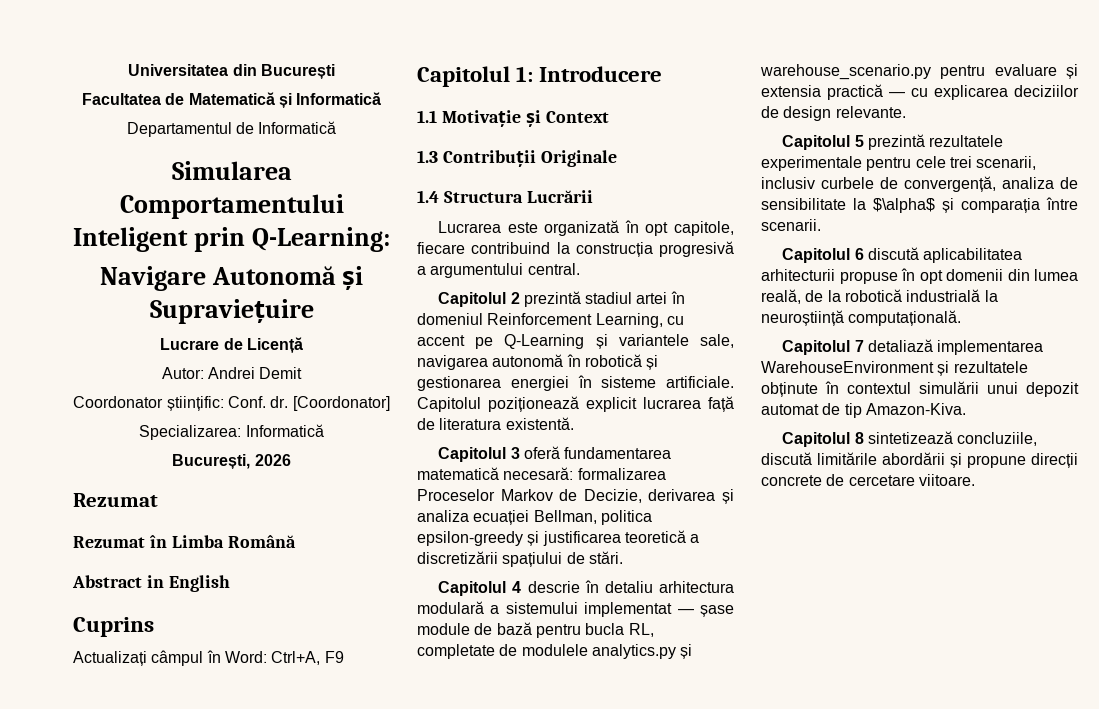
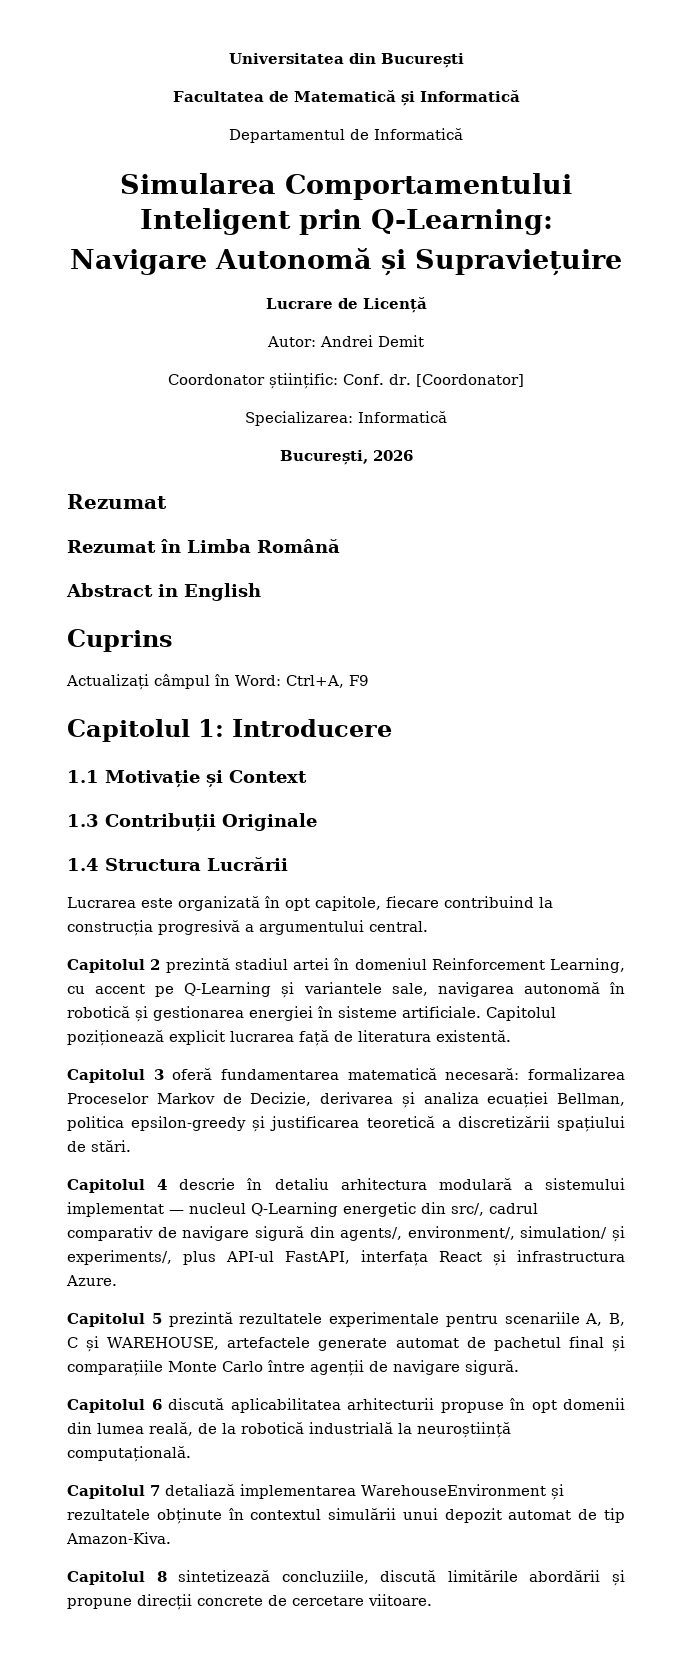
[700,605,734,617] [417,622,654,638] [417,644,693,659] [760,64,1078,80] [761,84,1079,100] [761,106,906,121] șase module de bază pentru bucla RL, completate de modulele analytics.py și warehouse_scenario.py pentru evaluare și extensia practică — cu explicarea deciziilor de design relevante. -> [189,1202,538,1217] [67,1226,625,1242] [67,1250,626,1266] [66,1275,117,1286] nucleul Q-Learning energetic din src/, cadrul comparativ de navigare sigură din agents/, environment/, simulation/ și experiments/, plus API-ul FastAPI, interfața React și infrastructura Azure.
[915,156,1037,170] [761,176,1078,192] [761,197,1078,213] [761,219,821,231] cele trei scenarii, inclusiv curbele de convergență, analiza de sensibilitate la $\alpha$ și comparația între scenarii. -> [504,1312,625,1326] [67,1336,625,1352] [67,1360,519,1376] scenariile A, B, C și WAREHOUSE, artefactele generate automat de pachetul final și comparațiile Monte Carlo între agenții de navigare sigură.

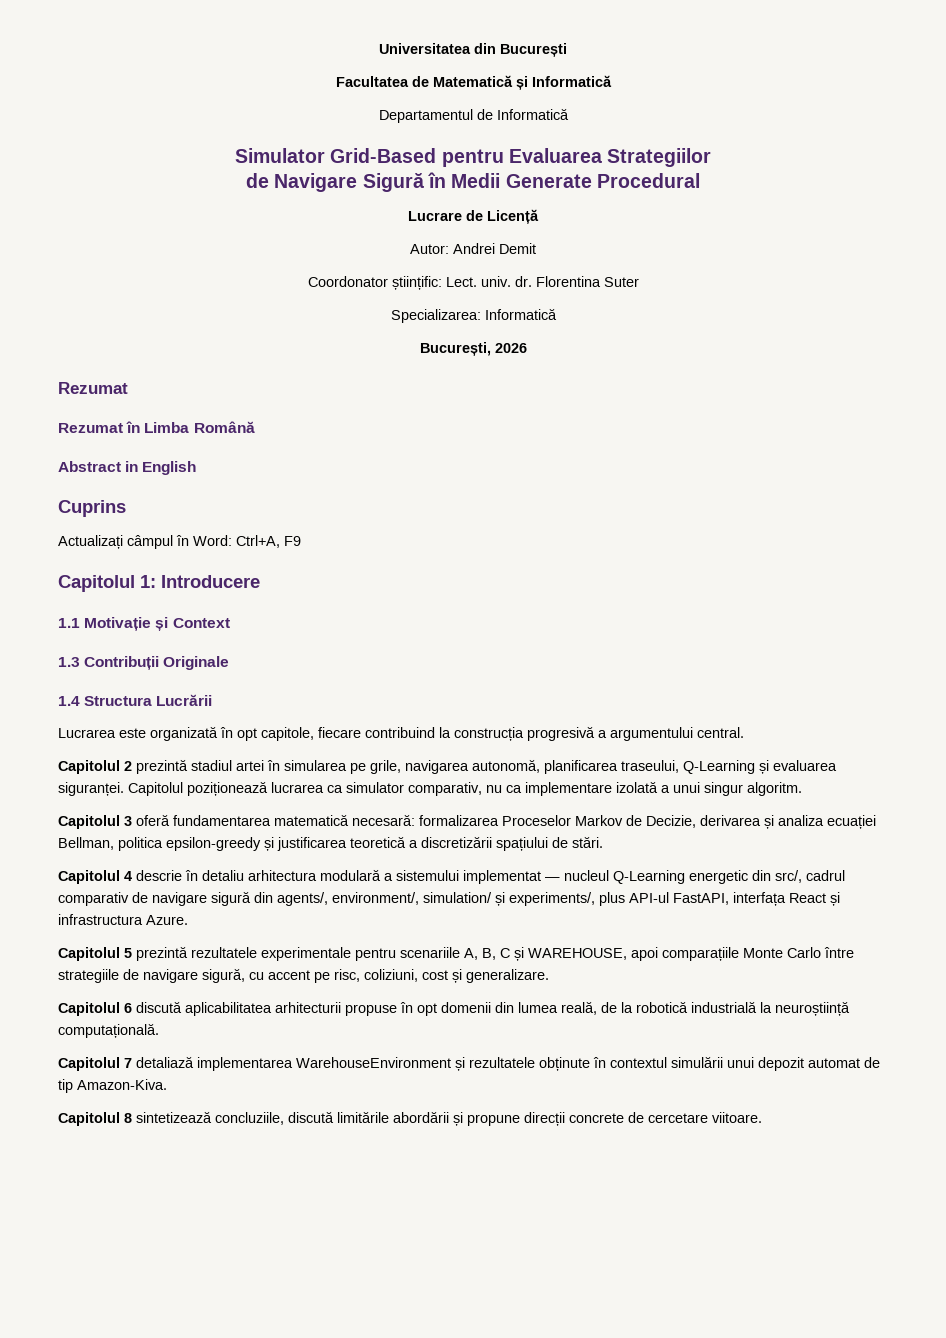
[120,173,572,200] [139,208,553,235] [70,248,622,276] Simularea Comportamentului Inteligent prin Q-Learning: // Navigare Autonomă și Supraviețuire -> [234,148,712,167] [246,172,700,192] Simulator Grid-Based pentru Evaluarea Strategiilor // de Navigare Sigură în Medii Generate Procedural
[343,374,524,387] Conf. dr. [Coordonator] -> [445,276,639,287] Lect. univ. dr. Florentina Suter
[354,958,625,973] [67,982,625,998] [67,1006,556,1022] [67,1030,511,1046] domeniul Reinforcement Learning, cu accent pe Q-Learning și variantele sale, navigarea autonomă în robotică și gestionarea energiei în sisteme artificiale. Capitolul poziționează explicit lucrarea față de literatura existentă. -> [284,759,837,774] [58,781,802,796] simularea pe grile, navigarea autonomă, planificarea traseului, Q-Learning și evaluarea siguranței. Capitolul poziționează lucrarea ca simulator comparativ, nu ca implementare izolată a unui singur algoritm.
[227,1336,625,1352] artefactele generate automat de pachetul final și -> [631,947,658,961] apoi
[310,1360,519,1376] agenții de navigare sigură. -> [58,968,549,983] strategiile de navigare sigură, cu accent pe risc, coliziuni, cost și generalizare.

